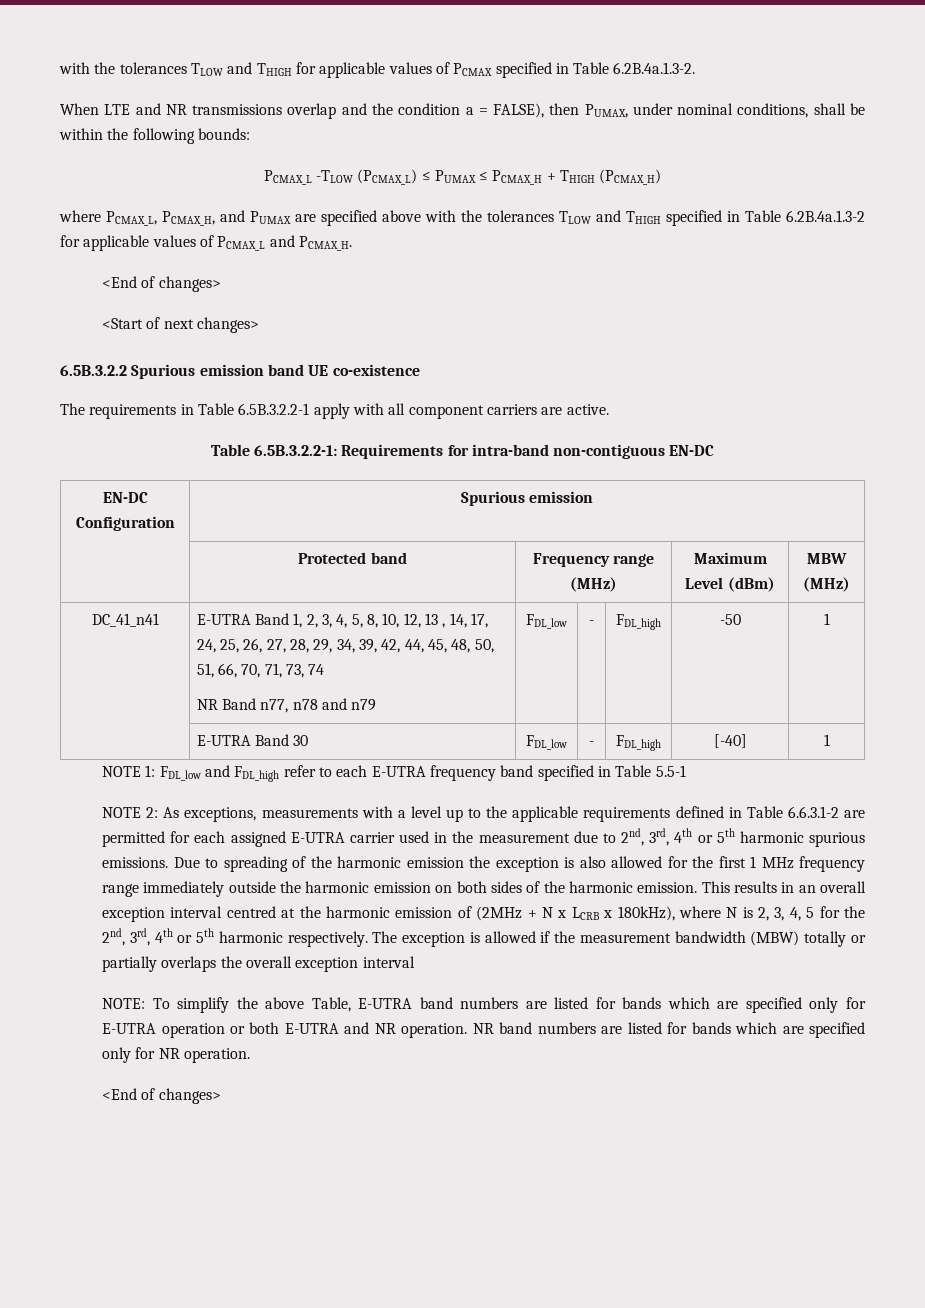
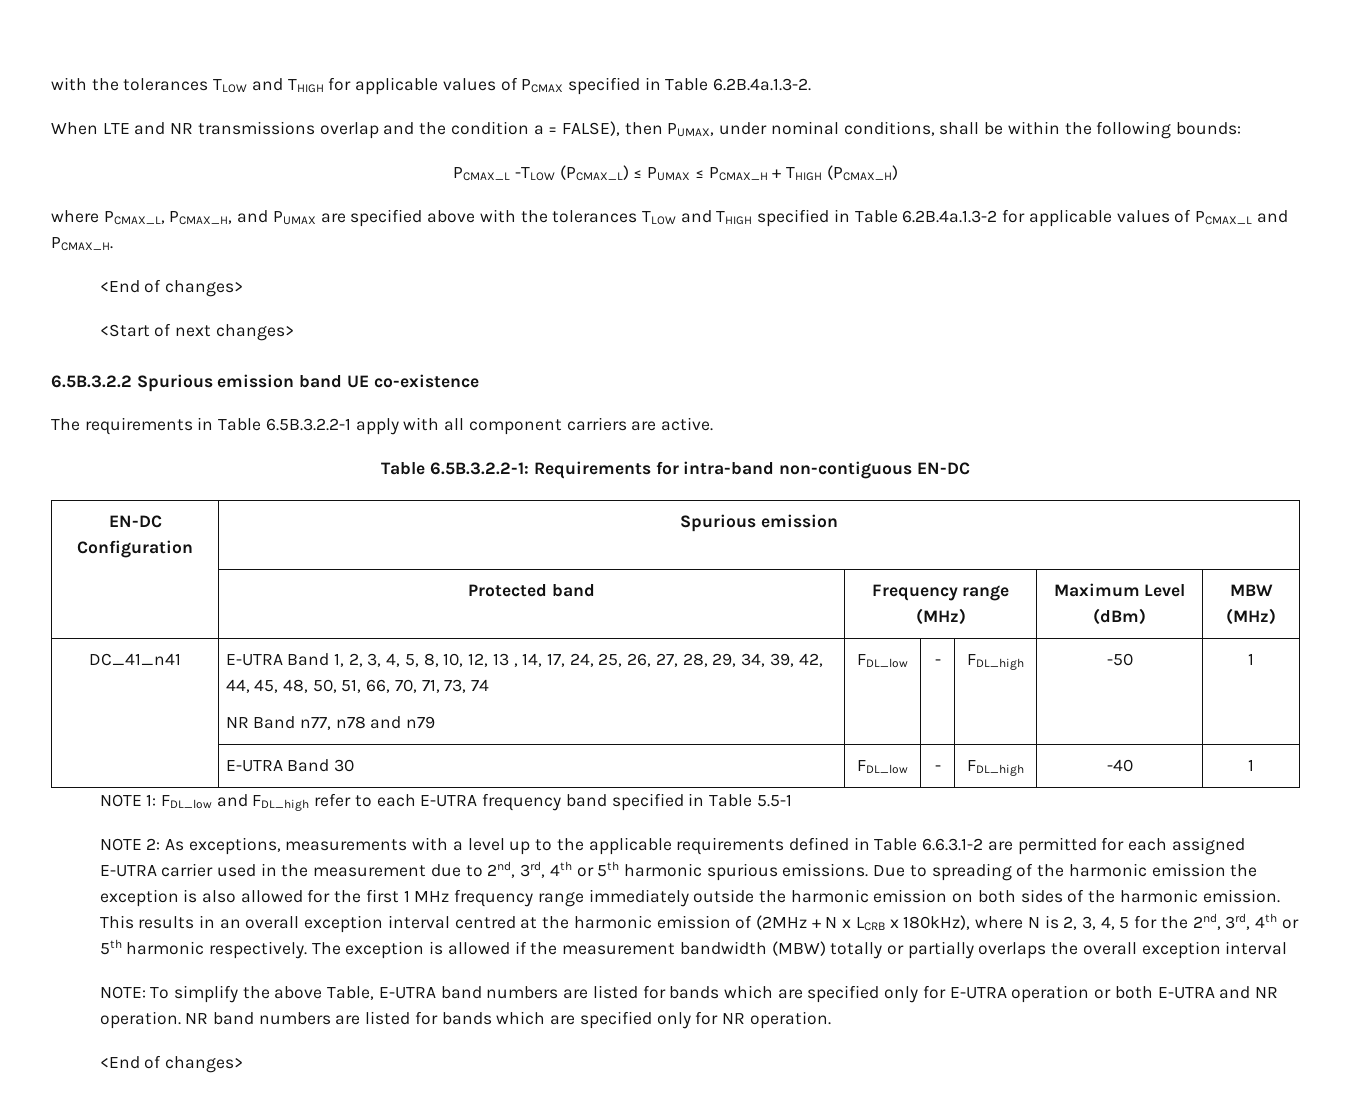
[713,734,747,748] [-40] -> [1106,759,1133,772] -40

